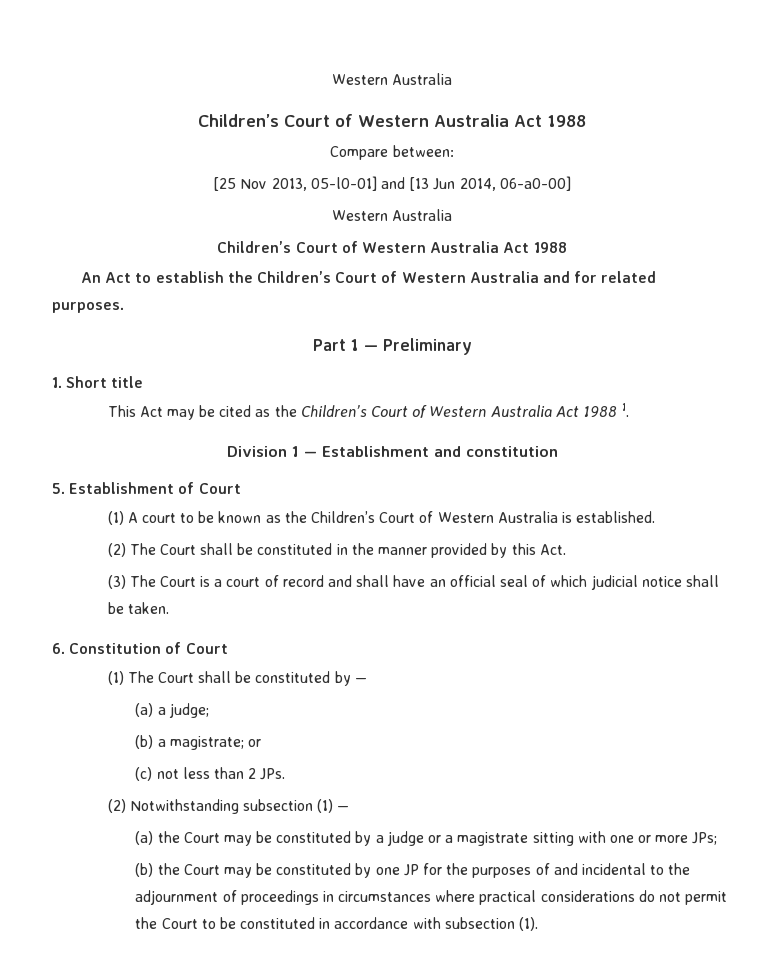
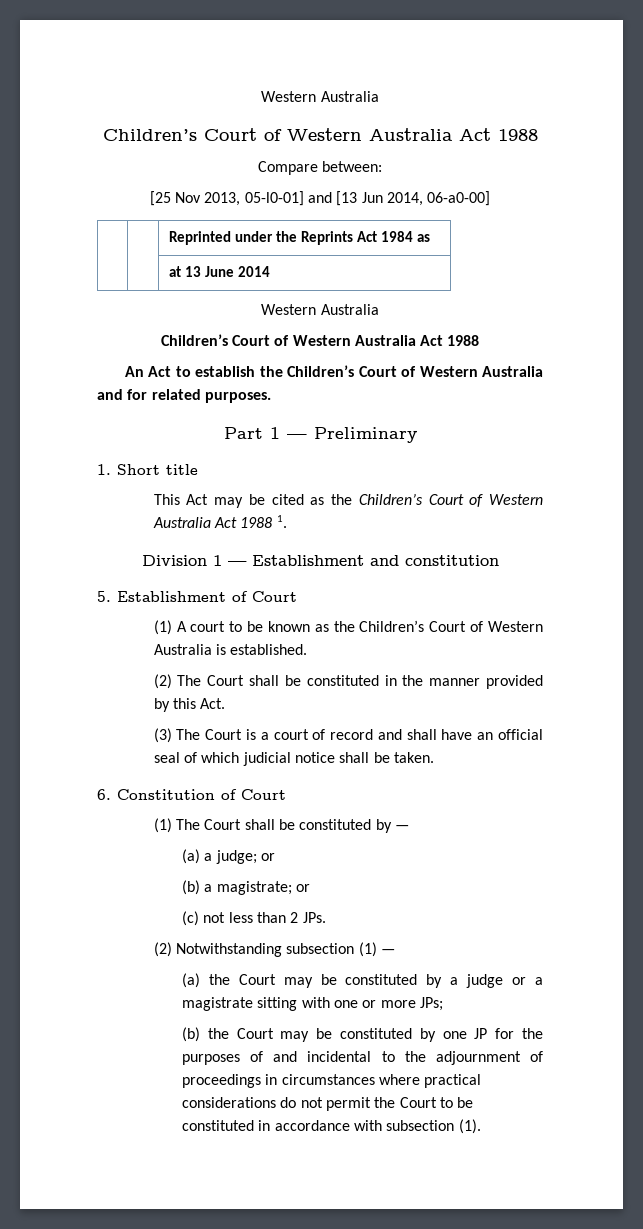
(571, 183) none -> [169,231,430,245] [169,266,271,277] // | | Reprinted under the Reprints Act 1984 as // | | at 13 June 2014
(209, 710) none -> [260,853,275,861] or

